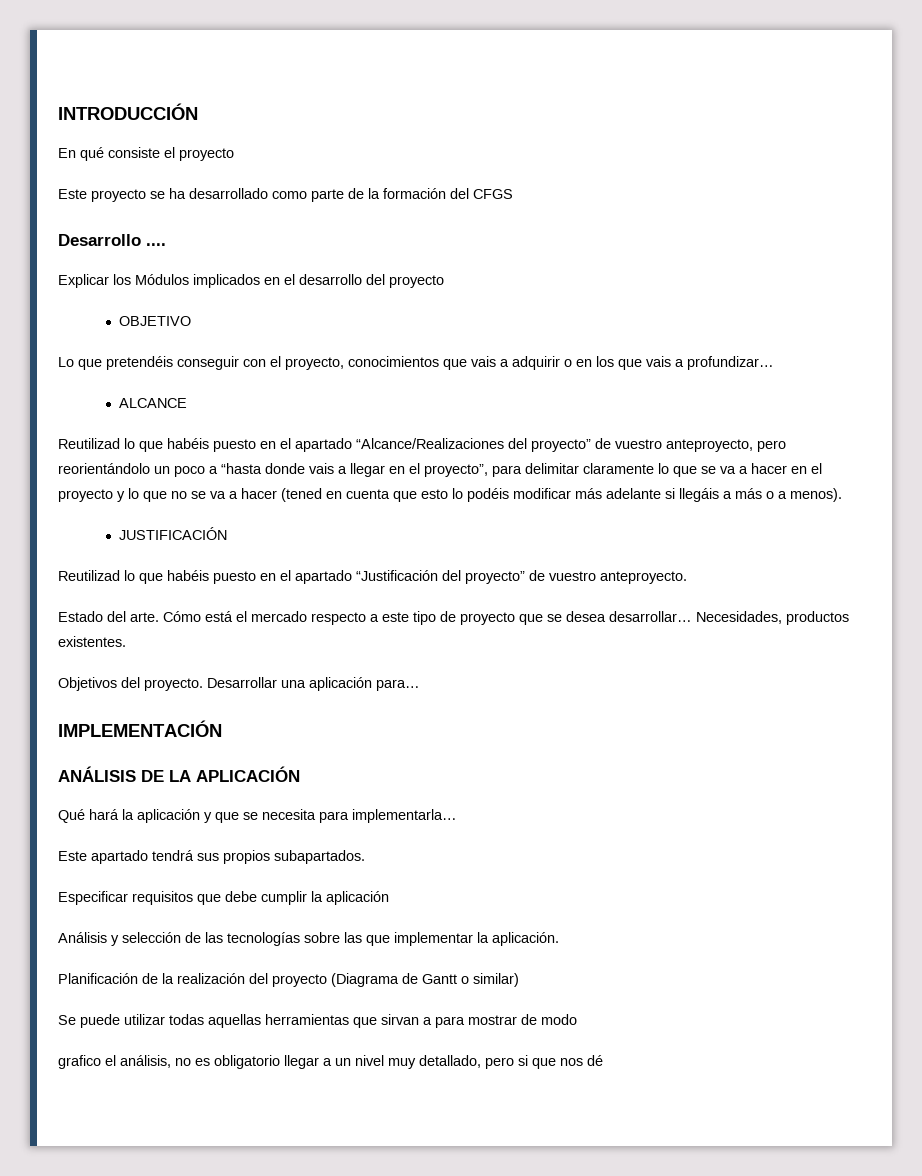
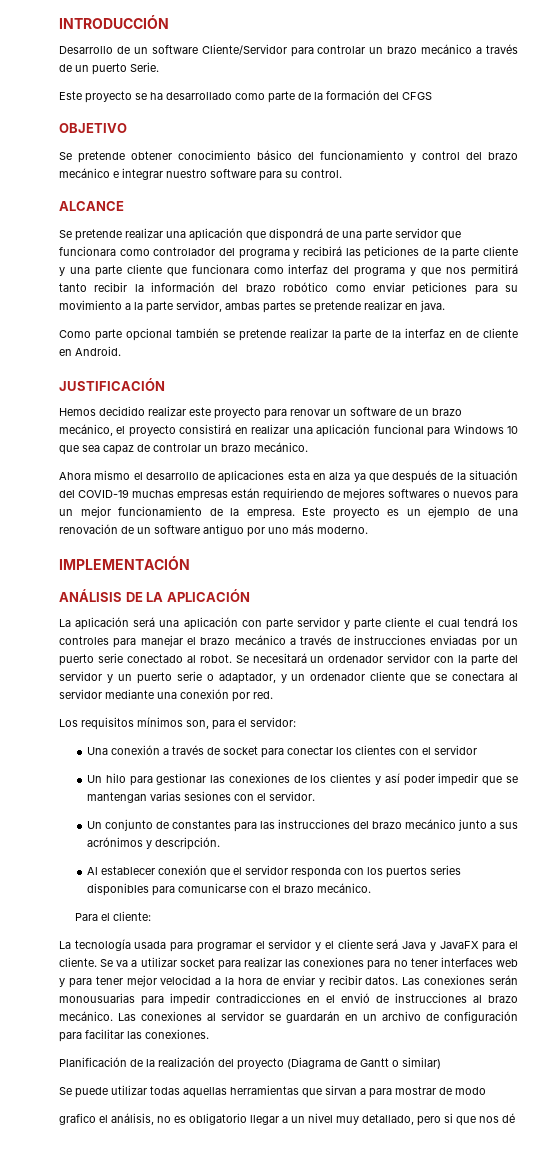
[58,147,234,161] En qué consiste el proyecto -> [59,44,519,57] [59,62,159,75] Desarrollo de un software Cliente/Servidor para controlar un brazo mecánico a través de un puerto Serie.
[58,234,166,246] [58,274,444,288] [118,316,191,326] [58,356,774,370] [118,398,187,408] [58,438,786,452] [58,463,822,477] [58,488,842,502] [118,527,227,540] [58,570,687,584] [58,611,849,625] [58,636,126,647] [58,677,420,691] Desarrollo .... // Explicar los Módulos implicados en el desarrollo del proyecto // OBJETIVO // Lo que pretendéis conseguir con el proyecto, conocimientos que vais a adquirir o en los que vais a profundizar… // ALCANCE // Reutilizad lo que habéis puesto en el apartado “Alcance/Realizaciones del proyecto” de vuestro anteproyecto, pero reorientándolo un poco a “hasta donde vais a llegar en el proyecto”, para delimitar claramente lo que se va a hacer en el proyecto y lo que no se va a hacer (tened en cuenta que esto lo podéis modificar más adelante si llegáis a más o a menos). // JUSTIFICACIÓN // Reutilizad lo que habéis puesto en el apartado “Justificación del proyecto” de vuestro anteproyecto. // Estado del arte. Cómo está el mercado respecto a este tipo de proyecto que se desea desarrollar… Necesidades, productos existentes. // Objetivos del proyecto. Desarrollar una aplicación para… -> [59,123,127,133] [59,150,518,163] [59,168,342,181] [59,201,124,211] [59,228,461,241] [59,246,518,259] [59,264,518,277] [59,282,518,295] [59,300,445,313] [59,328,519,341] [59,346,121,356] [59,378,165,391] [59,406,462,419] [59,424,518,437] [59,442,308,455] [59,470,518,483] [59,488,518,501] [59,506,518,519] [59,524,368,537] OBJETIVO // Se pretende obtener conocimiento básico del funcionamiento y control del brazo mecánico e integrar nuestro software para su control. // ALCANCE // Se pretende realizar una aplicación que dispondrá de una parte servidor que funcionara como controlador del programa y recibirá las peticiones de la parte cliente y una parte cliente que funcionara como interfaz del programa y que nos permitirá tanto recibir la información del brazo robótico como enviar peticiones para su movimiento a la parte servidor, ambas partes se pretende realizar en java. // Como parte opcional también se pretende realizar la parte de la interfaz en de cliente en Android. // JUSTIFICACIÓN // Hemos decidido realizar este proyecto para renovar un software de un brazo mecánico, el proyecto consistirá en realizar una aplicación funcional para Windows 10 que sea capaz de controlar un brazo mecánico. // Ahora mismo el desarrollo de aplicaciones esta en alza ya que después de la situación del COVID-19 muchas empresas están requiriendo de mejores softwares o nuevos para un mejor funcionamiento de la empresa. Este proyecto es un ejemplo de una renovación de un software antiguo por uno más moderno.
[58,809,457,823] [58,850,365,864] [58,891,389,905] [58,932,559,946] Qué hará la aplicación y que se necesita para implementarla… // Este apartado tendrá sus propios subapartados. // Especificar requisitos que debe cumplir la aplicación // Análisis y selección de las tecnologías sobre las que implementar la aplicación. -> [59,617,519,630] [59,635,518,648] [59,653,518,666] [59,671,518,684] [59,689,273,702] [59,717,296,730] [86,745,477,758] [86,773,518,786] [86,791,315,803] [86,819,519,832] [86,837,220,850] [86,865,461,878] [86,883,371,896] [74,911,151,921] [59,939,518,952] [59,957,519,970] [59,975,518,988] [59,993,518,1006] [59,1011,518,1023] [59,1029,209,1042] La aplicación será una aplicación con parte servidor y parte cliente el cual tendrá los controles para manejar el brazo mecánico a través de instrucciones enviadas por un puerto serie conectado al robot. Se necesitará un ordenador servidor con la parte del servidor y un puerto serie o adaptador, y un ordenador cliente que se conectara al servidor mediante una conexión por red. // Los requisitos mínimos son, para el servidor: // Una conexión a través de socket para conectar los clientes con el servidor // Un hilo para gestionar las conexiones de los clientes y así poder impedir que se mantengan varias sesiones con el servidor. // Un conjunto de constantes para las instrucciones del brazo mecánico junto a sus acrónimos y descripción. // Al establecer conexión que el servidor responda con los puertos series disponibles para comunicarse con el brazo mecánico. // Para el cliente: // La tecnología usada para programar el servidor y el cliente será Java y JavaFX para el cliente. Se va a utilizar socket para realizar las conexiones para no tener interfaces web y para tener mejor velocidad a la hora de enviar y recibir datos. Las conexiones serán monousuarias para impedir contradicciones en el envió de instrucciones al brazo mecánico. Las conexiones al servidor se guardarán en un archivo de configuración para facilitar las conexiones.

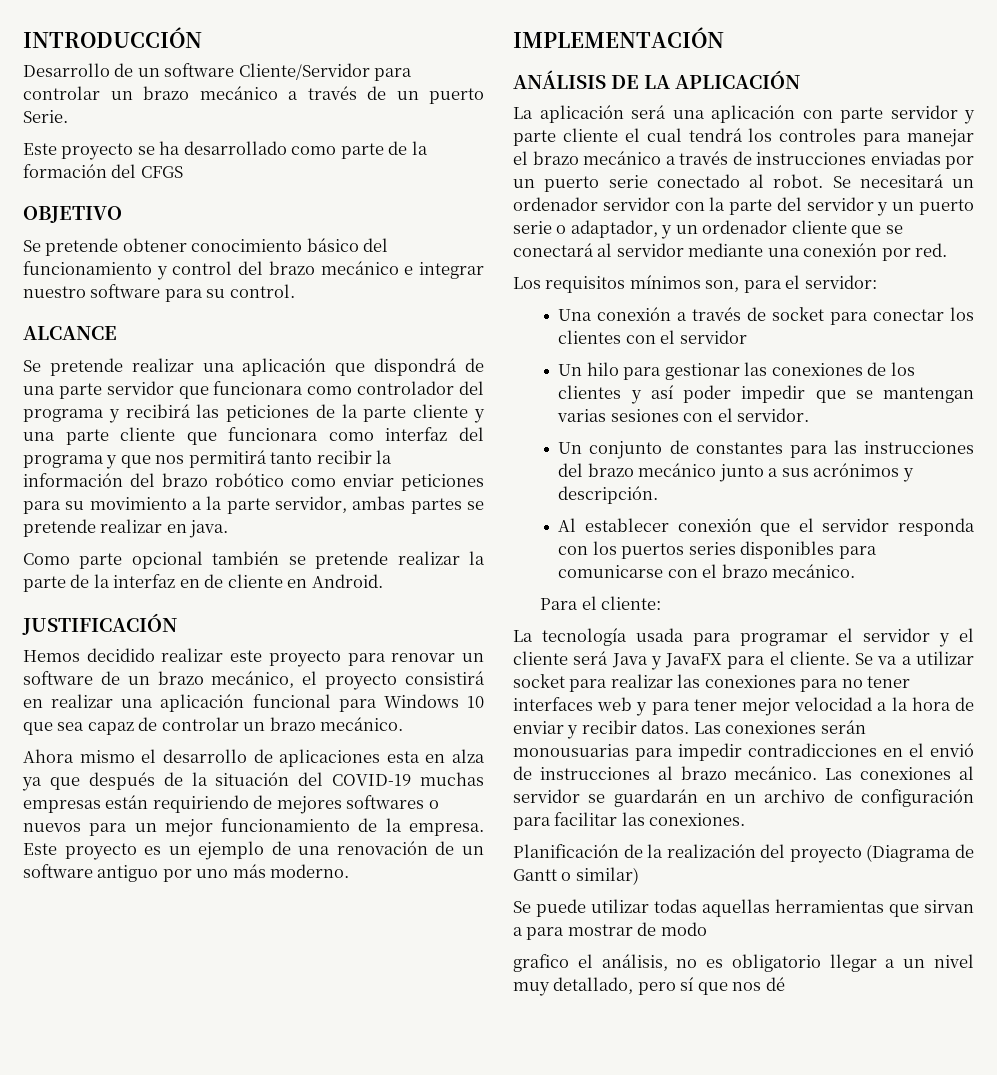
[452,672,505,681] conectara -> [513,243,594,257] conectará
[444,1113,453,1123] si -> [680,977,694,991] sí

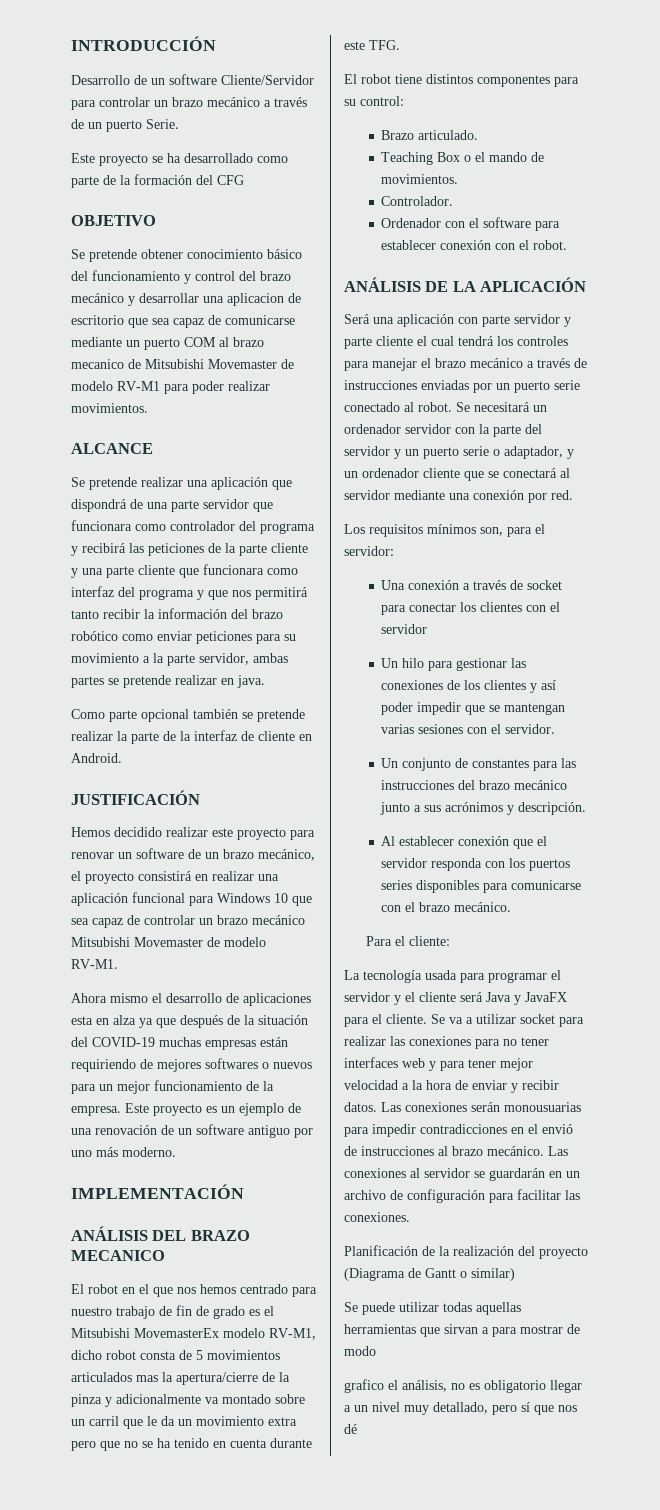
[140,166,183,178] CFGS -> [217,175,244,185] CFG
[404,262,485,279] [23,284,295,302] e integrar nuestro software para su control. -> [128,293,301,306] [71,315,295,328] [71,337,264,350] [71,359,294,369] [71,381,270,394] [71,403,148,413] y desarrollar una aplicacion de escritorio que sea capaz de comunicarse mediante un puerto COM al brazo mecanico de Mitsubishi Movemaster de modelo RV-M1 para poder realizar movimientos.
[179,579,200,588] en -> (237, 735) none
[320,717,404,731] mecánico. -> [252,915,305,925] [71,937,266,947] [71,959,118,969] mecánico Mitsubishi Movemaster de modelo RV-M1.
(724, 37) none -> [71,1226,250,1241] [71,1250,165,1261] [71,1284,317,1297] [71,1305,274,1319] [71,1328,316,1340] [71,1350,280,1360] [71,1372,290,1385] [71,1394,305,1407] [71,1416,297,1429] [71,1438,312,1451] [344,40,400,50] [344,74,579,87] [344,96,404,106] [381,130,479,140] [381,152,545,165] [381,174,459,184] [381,196,454,206] [381,217,561,231] [381,240,568,250] // ANÁLISIS DEL BRAZO MECANICO // El robot en el que nos hemos centrado para nuestro trabajo de fin de grado es el Mitsubishi MovemasterEx modelo RV-M1, dicho robot consta de 5 movimientos articulados mas la apertura/cierre de la pinza y adicionalmente va montado sobre un carril que le da un movimiento extra pero que no se ha tenido en cuenta durante este TFG. // El robot tiene distintos componentes para su control: // Brazo articulado. // Teaching Box o el mando de movimientos. // Controlador. // Ordenador con el software para establecer conexión con el robot.
[513,105,666,123] La aplicación será -> [344,314,370,324] Será

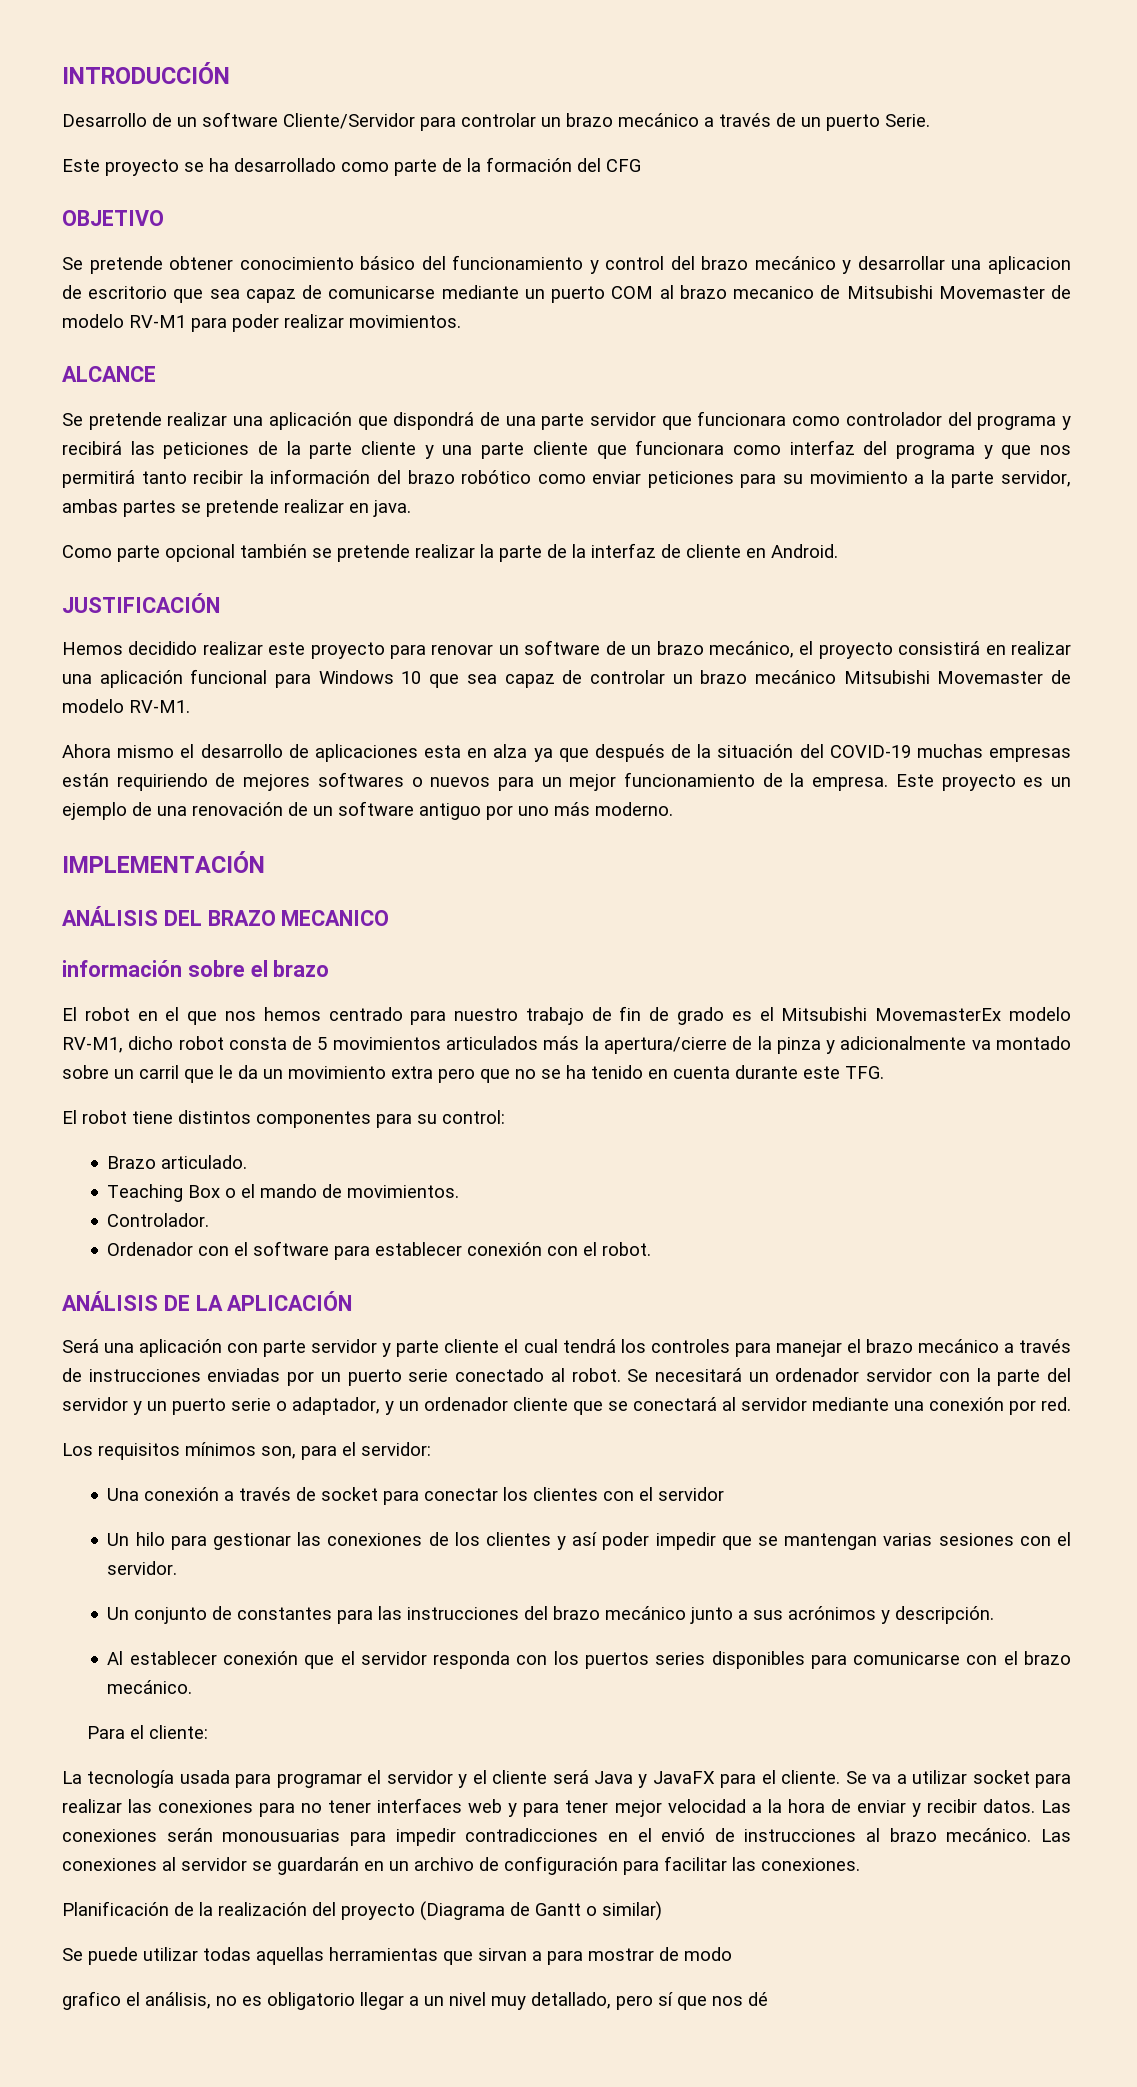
(165, 1255) none -> [62,960,330,977] // información sobre el brazo
[136,1375,158,1382] mas -> [543,1036,580,1050] más

